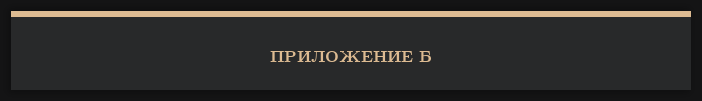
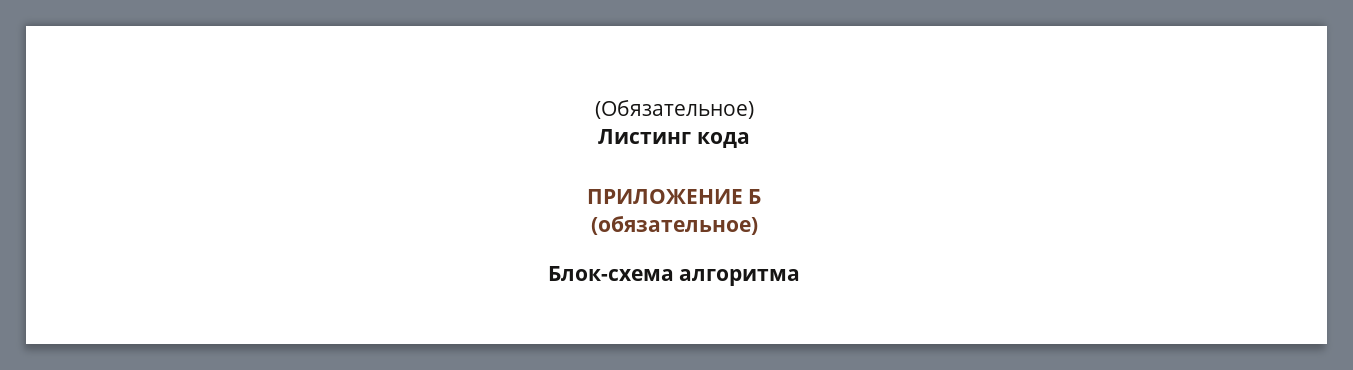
(270, 56) none -> [594,100,754,119] [598,129,750,148] (Обязательное) // Листинг кода //
(432, 56) none -> [590,216,758,235] [547,266,801,286] // (обязательное) // Блок-схема алгоритма

